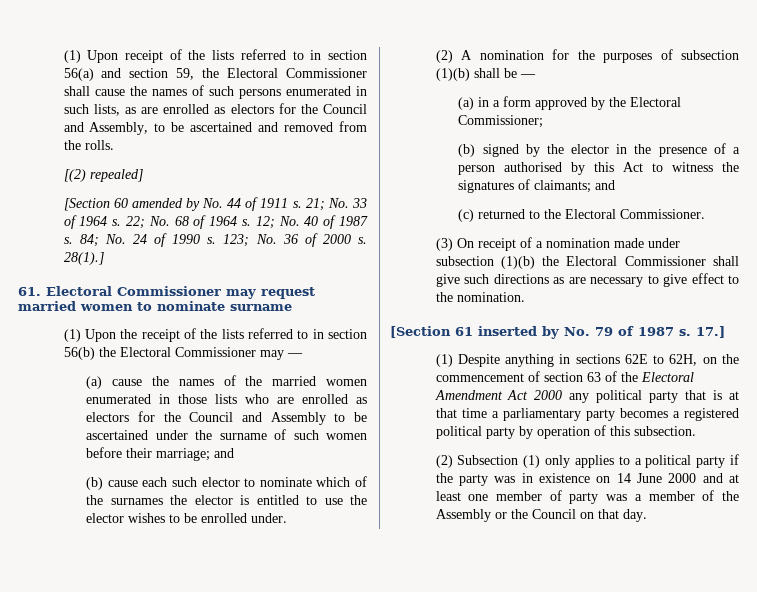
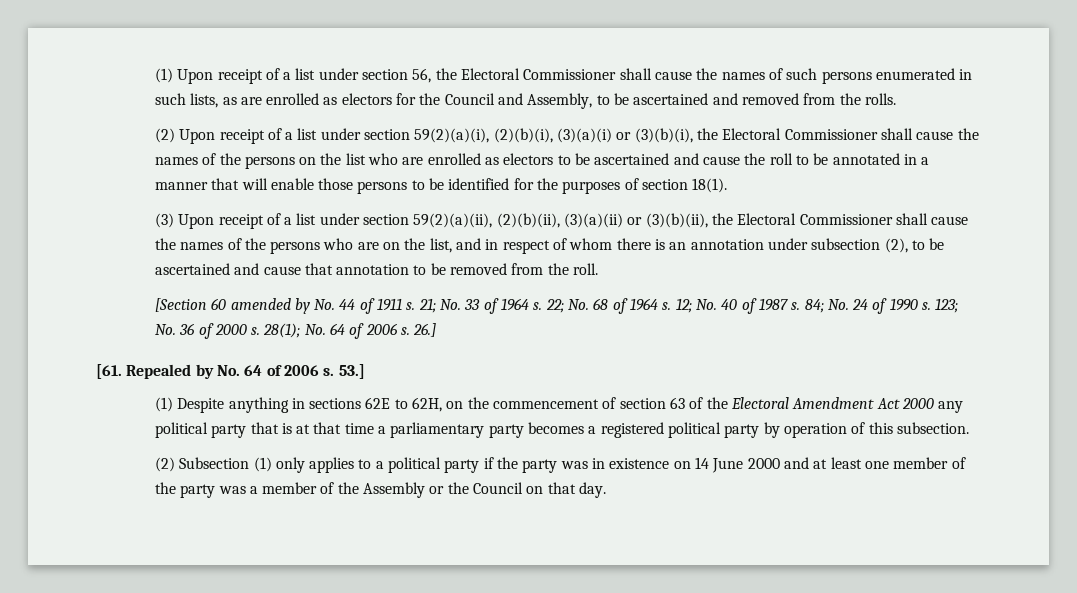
[188,49,367,60] [63,68,195,81] the lists referred to in section 56(a) and section 59, -> [283,68,432,83] a list under section 56,
[63,169,143,182] [(2) repealed] -> [154,128,979,144] [154,153,930,169] [154,178,728,194] [154,213,969,229] [154,238,945,254] [154,263,599,275] (2) Upon receipt of a list under section 59(2)(a)(i), (2)(b)(i), (3)(a)(i) or (3)(b)(i), the Electoral Commissioner shall cause the names of the persons on the list who are enrolled as electors to be ascertained and cause the roll to be annotated in a manner that will enable those persons to be identified for the purposes of section 18(1). // (3) Upon receipt of a list under section 59(2)(a)(ii), (2)(b)(ii), (3)(a)(ii) or (3)(b)(ii), the Electoral Commissioner shall cause the names of the persons who are on the list, and in respect of whom there is an annotation under subsection (2), to be ascertained and cause that annotation to be removed from the roll.
[63,252,104,265] [18,286,315,299] [18,301,292,311] [63,328,367,342] [63,347,303,360] [86,375,367,389] [86,394,368,404] [86,411,367,425] [86,429,367,440] [86,447,235,461] [86,476,367,490] [86,495,367,505] [86,513,288,523] [435,49,739,63] [435,68,536,81] [458,96,682,110] [458,115,544,128] [458,143,740,157] [458,162,739,175] [458,179,616,193] [458,209,706,222] [435,237,680,251] [435,256,739,269] [435,273,739,287] [435,292,525,302] [390,326,725,339] 28(1).] // 61. Electoral Commissioner may request married women to nominate surname // (1) Upon the receipt of the lists referred to in section 56(b) the Electoral Commissioner may — // (a) cause the names of the married women enumerated in those lists who are enrolled as electors for the Council and Assembly to be ascertained under the surname of such women before their marriage; and // (b) cause each such elector to nominate which of the surnames the elector is entitled to use the elector wishes to be enrolled under. // (2) A nomination for the purposes of subsection (1)(b) shall be — // (a) in a form approved by the Electoral Commissioner; // (b) signed by the elector in the presence of a person authorised by this Act to witness the signatures of claimants; and // (c) returned to the Electoral Commissioner. // (3) On receipt of a nomination made under subsection (1)(b) the Electoral Commissioner shall give such directions as are necessary to give effect to the nomination. // [Section 61 inserted by No. 79 of 1987 s. 17.] -> [263,323,437,339] [96,364,365,379] 28(1); No. 64 of 2006 s. 26.] // [61. Repealed by No. 64 of 2006 s. 53.]
(562, 495) none -> [154,482,176,494] the

